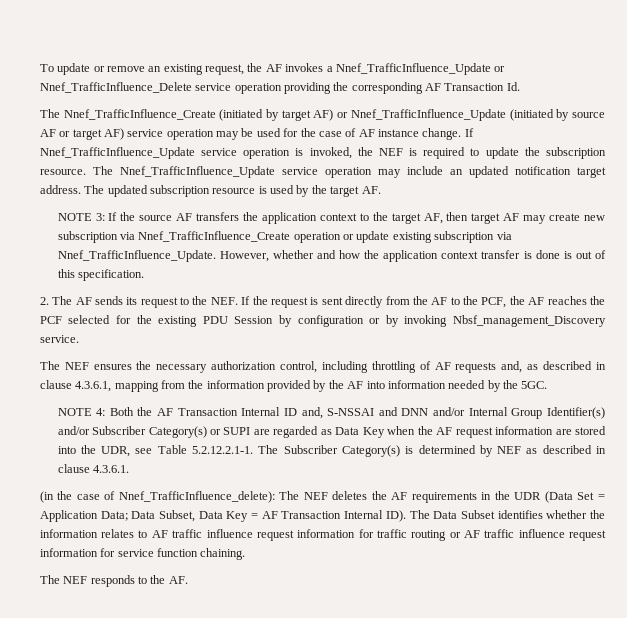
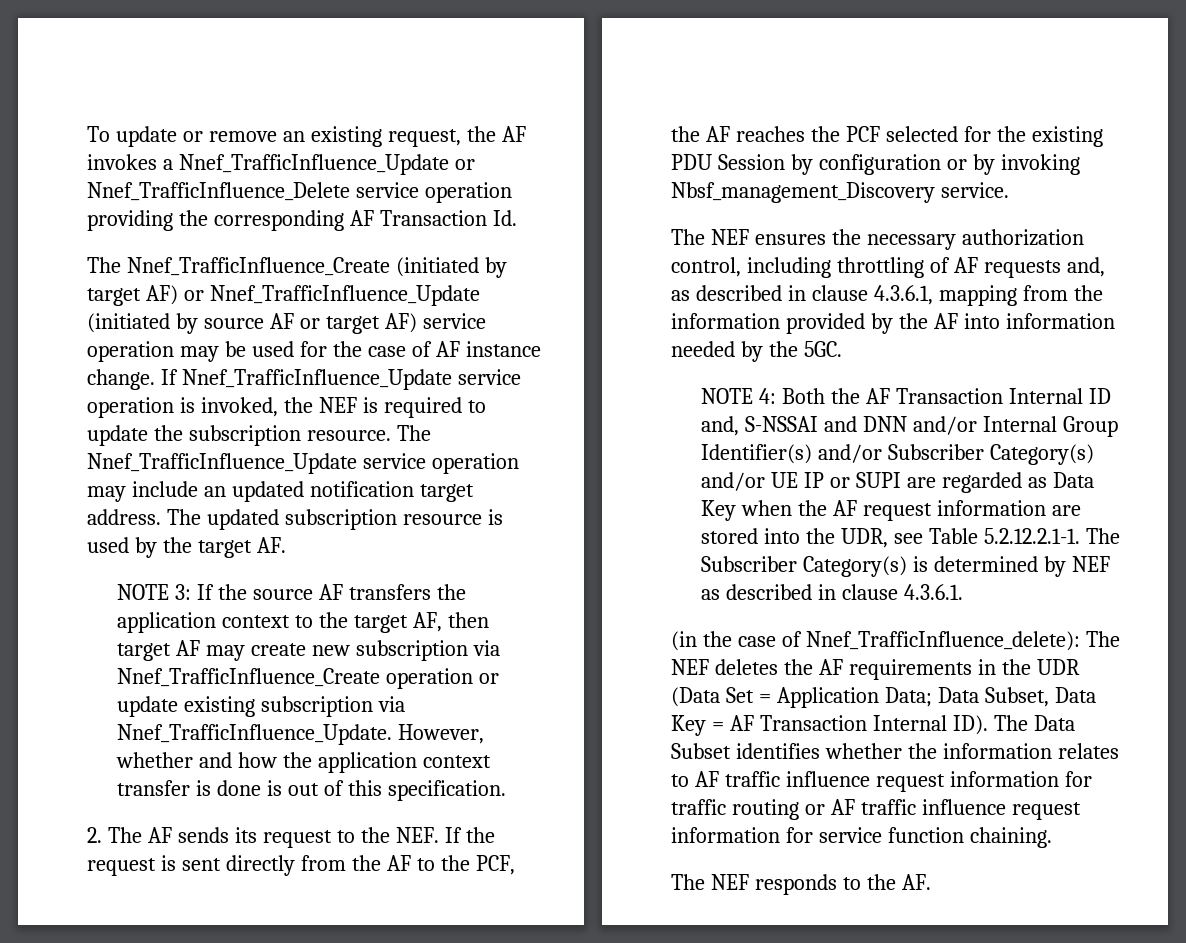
(207, 432) none -> [701,472,825,491] and/or UE IP

